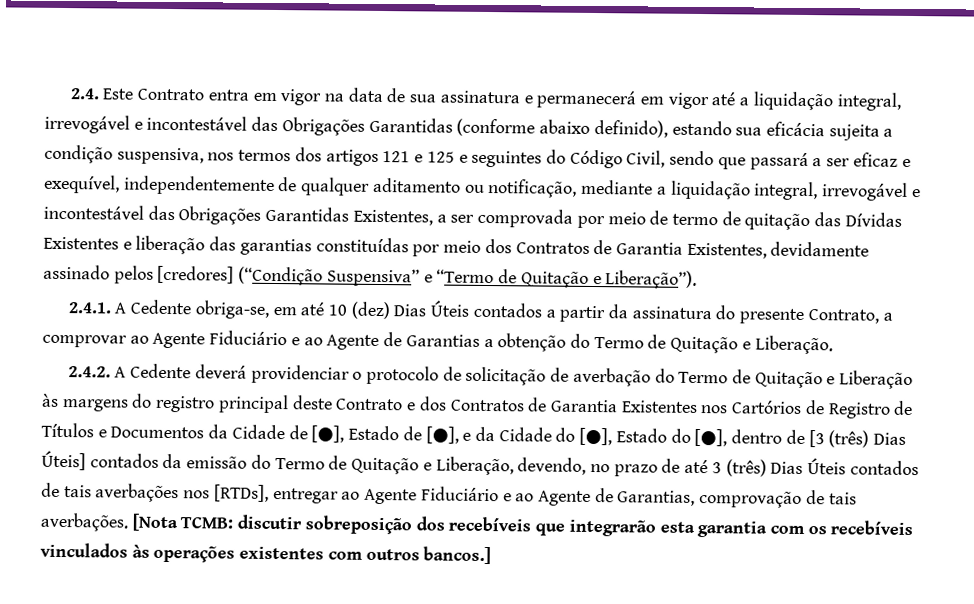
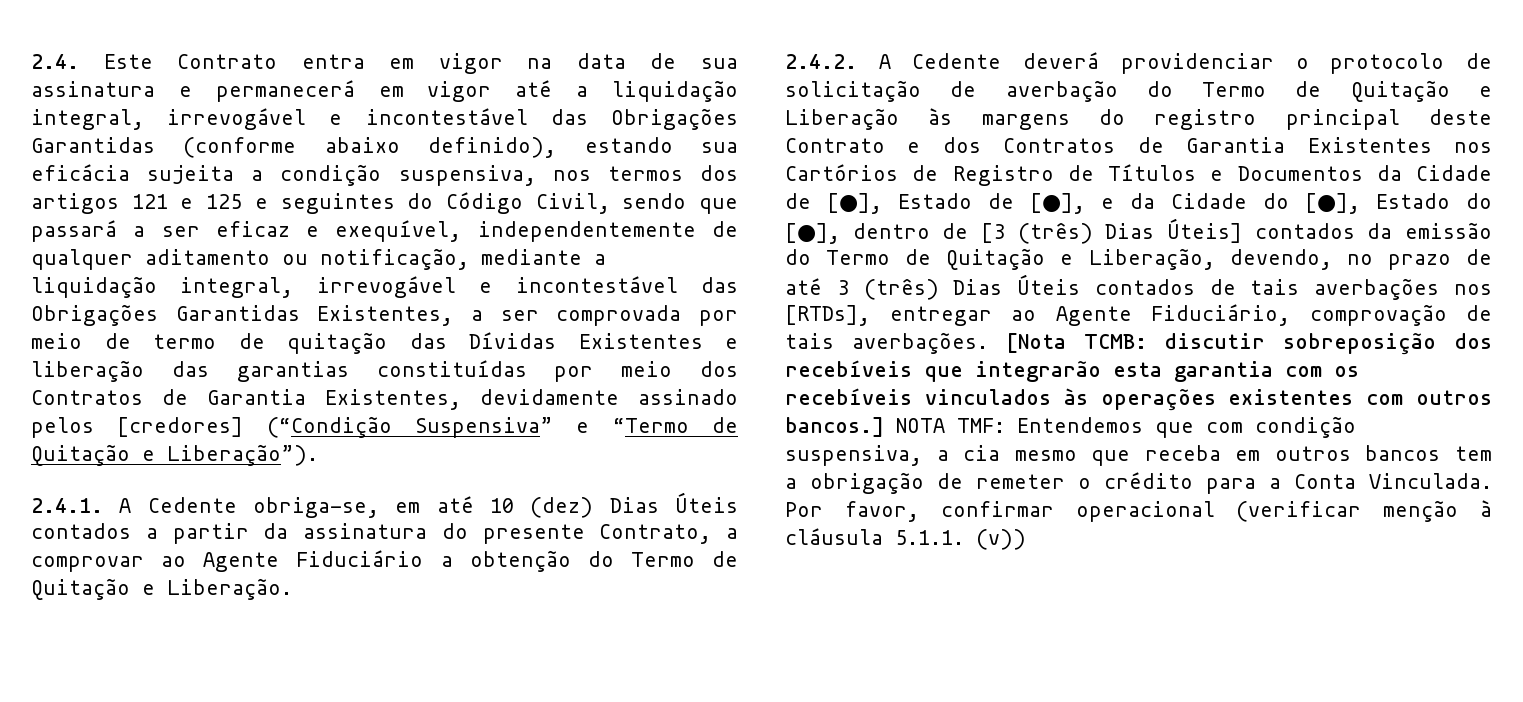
[290,332,480,350] e ao Agente de Garantias -> (424, 558) none
[420,486,696,506] Fiduciário e ao Agente de Garantias, -> [1151,304,1290,326] Fiduciário,
(492, 555) none -> [896,416,1356,438] [785,445,1492,466] [785,472,1492,494] [785,500,1492,522] [785,528,1026,550] NOTA TMF: Entendemos que com condição suspensiva, a cia mesmo que receba em outros bancos tem a obrigação de remeter o crédito para a Conta Vinculada. Por favor, confirmar operacional (verificar menção à cláusula 5.1.1. (v))

